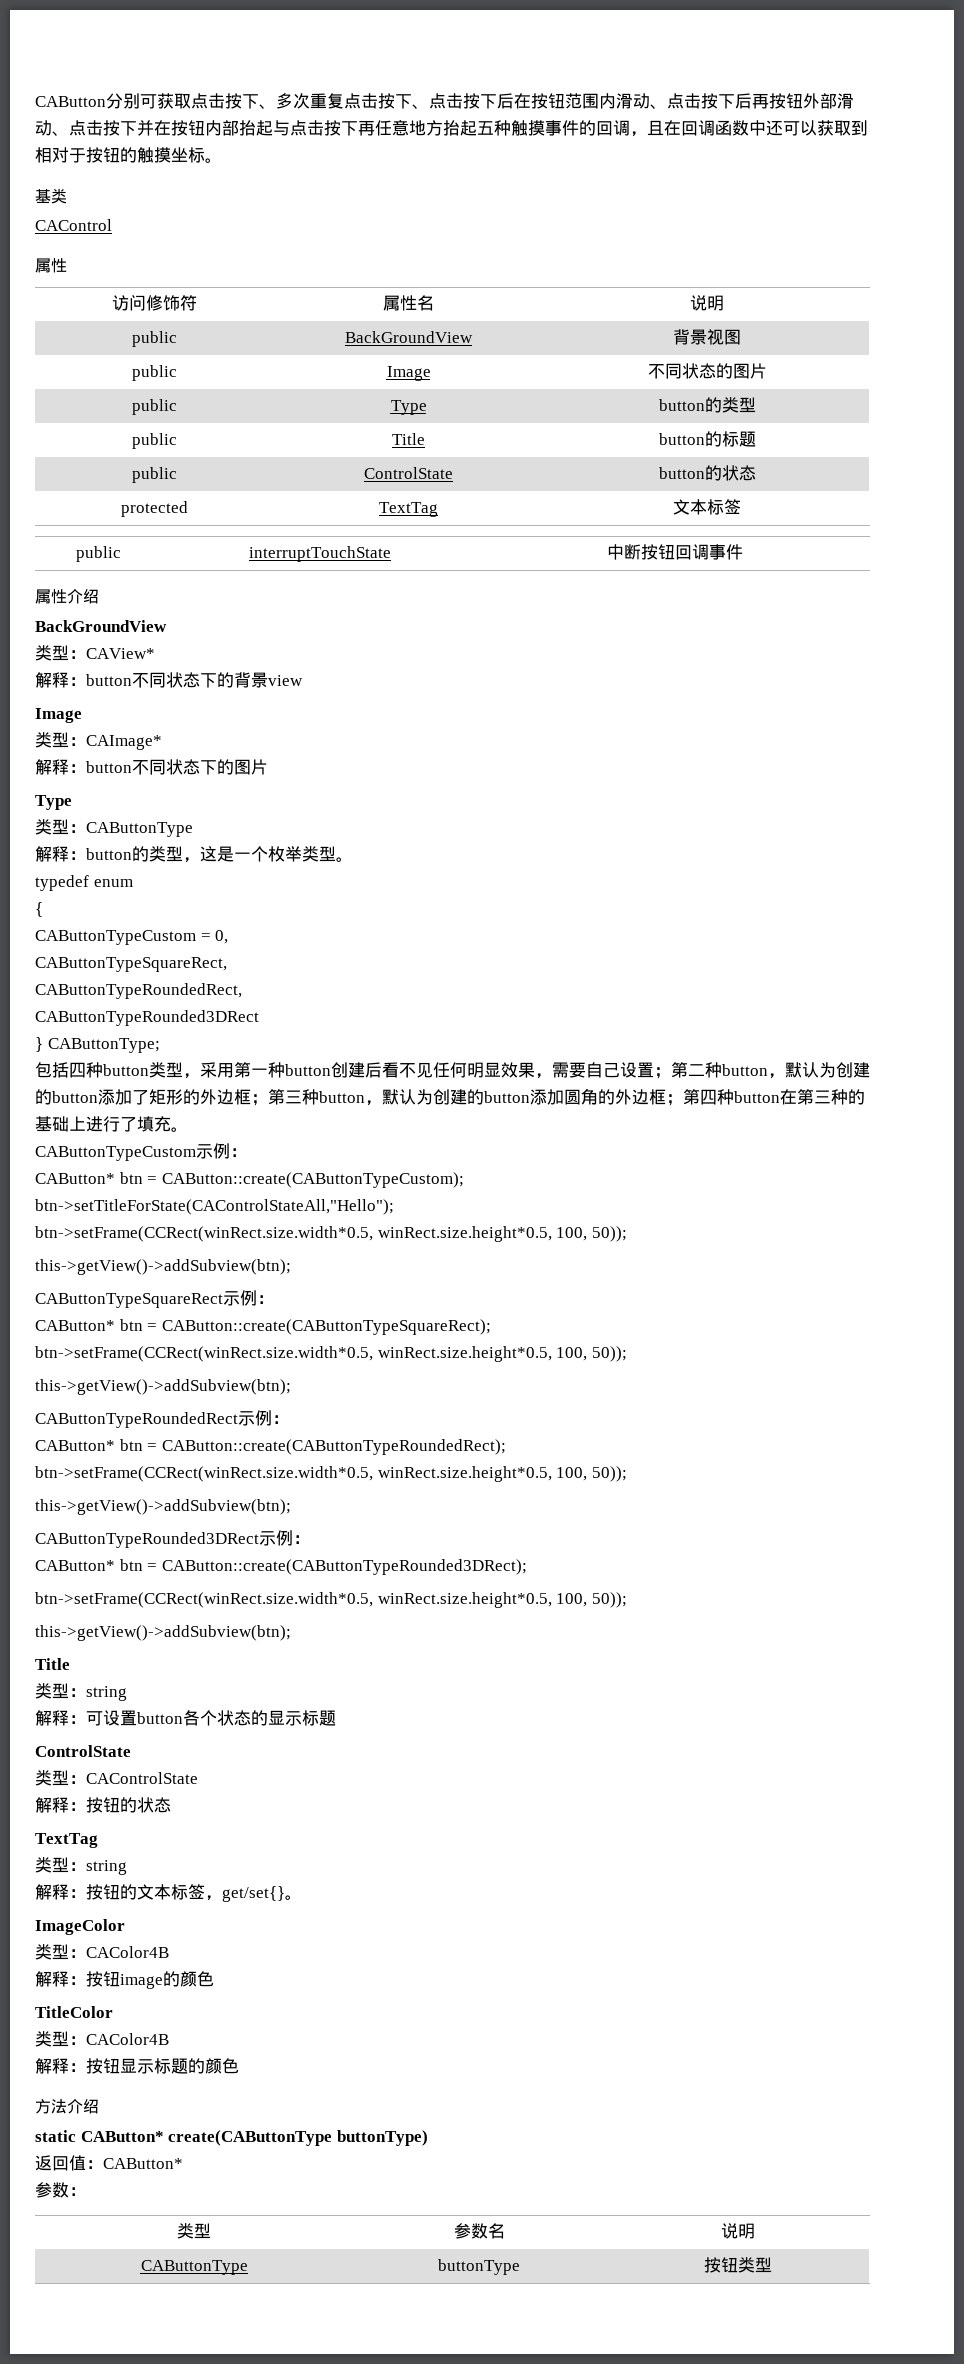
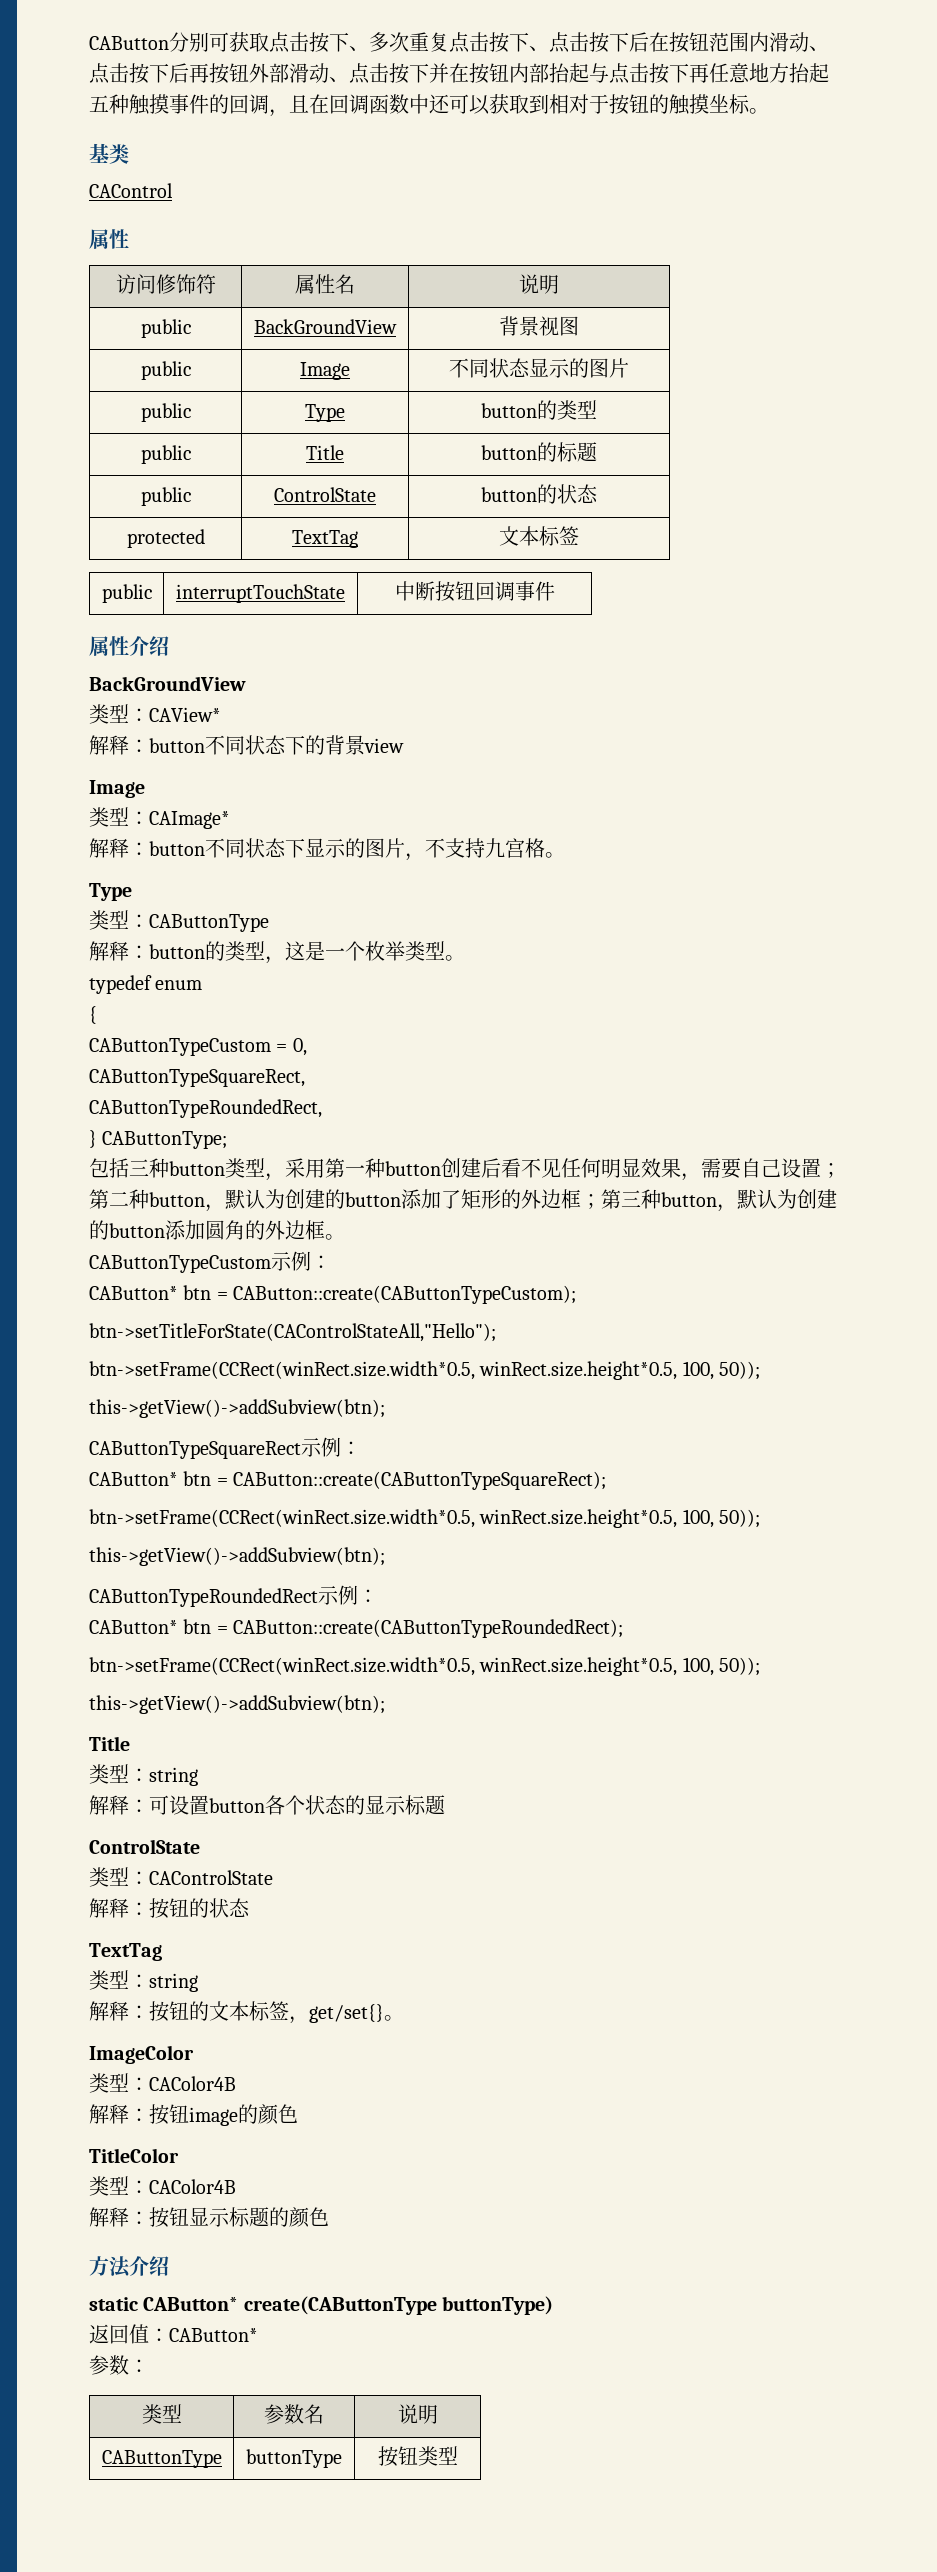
(716, 371) none -> [529,358,570,378] 显示
[217,759,268,775] 的图片 -> [305,838,565,861] 显示的图片，不支持九宫格。
[35,1010,259,1026] // CAButtonTypeRounded3DRect -> (322, 1108) none
[69,1062,86,1078] 四 -> [129,1159,149,1176] 三
[666,1089,865,1106] [35,1116,171,1132] ；第四种button在第三种的基础上进行了填充 -> (325, 1230) none
[35,1530,310,1548] [35,1559,527,1575] [35,1592,627,1608] [35,1625,291,1641] // CAButtonTypeRounded3DRect示例： // CAButton* btn = CAButton::create(CAButtonTypeRounded3DRect); // btn->setFrame(CCRect(winRect.size.width*0.5, winRect.size.height*0.5, 100, 50)); // this->getView()->addSubview(btn); -> (385, 1704) none

